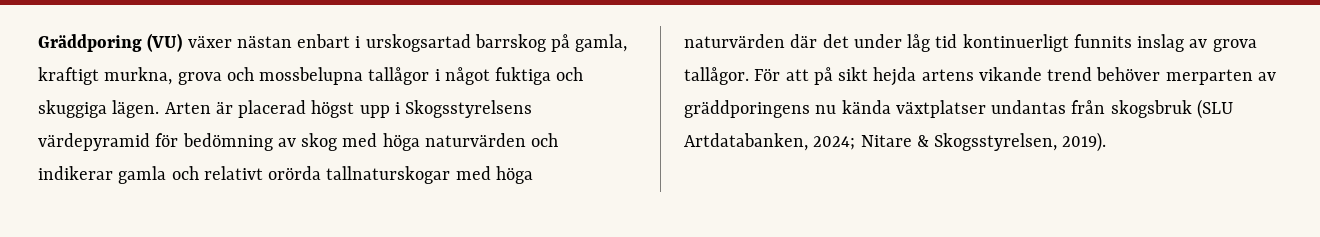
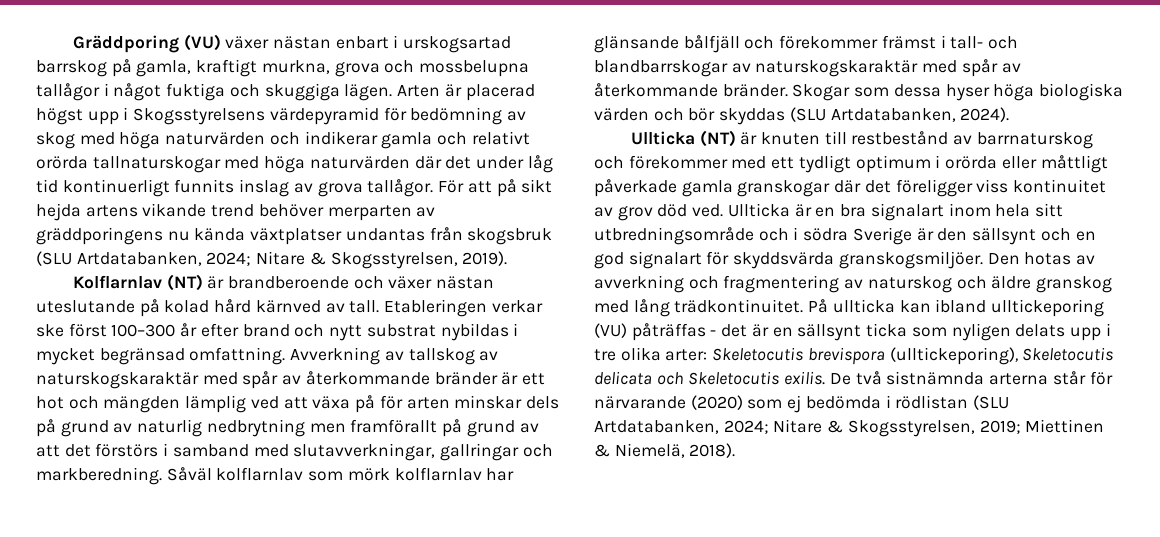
(1107, 142) none -> [72,274,495,291] [36,299,543,317] [36,323,519,341] [36,347,499,365] [36,371,546,389] [36,395,559,413] [36,419,539,437] [36,443,553,461] [36,467,515,485] [594,35,1019,53] [594,59,1021,77] [594,83,1124,101] [594,107,1010,125] [630,130,1093,149] [594,155,1108,173] [594,179,1107,197] [594,203,1063,221] [594,227,1096,245] [594,251,1096,269] [594,275,1113,293] [594,299,1105,317] [594,323,1111,341] [594,347,1114,365] [594,371,1113,385] [594,395,1010,413] [594,419,1105,437] [594,443,736,458] // Kolflarnlav (NT) är brandberoende och växer nästan uteslutande på kolad hård kärnved av tall. Etableringen verkar ske först 100–300 år efter brand och nytt substrat nybildas i mycket begränsad omfattning. Avverkning av tallskog av naturskogskaraktär med spår av återkommande bränder är ett hot och mängden lämplig ved att växa på för arten minskar dels på grund av naturlig nedbrytning men framförallt på grund av att det förstörs i samband med slutavverkningar, gallringar och markberedning. Såväl kolflarnlav som mörk kolflarnlav har glänsande bålfjäll och förekommer främst i tall- och blandbarrskogar av naturskogskaraktär med spår av återkommande bränder. Skogar som dessa hyser höga biologiska värden och bör skyddas (SLU Artdatabanken, 2024). // Ullticka (NT) är knuten till restbestånd av barrnaturskog och förekommer med ett tydligt optimum i orörda eller måttligt påverkade gamla granskogar där det föreligger viss kontinuitet av grov död ved. Ullticka är en bra signalart inom hela sitt utbredningsområde och i södra Sverige är den sällsynt och en god signalart för skyddsvärda granskogsmiljöer. Den hotas av avverkning och fragmentering av naturskog och äldre granskog med lång trädkontinuitet. På ullticka kan ibland ulltickeporing (VU) påträffas - det är en sällsynt ticka som nyligen delats upp i tre olika arter: Skeletocutis brevispora (ulltickeporing), Skeletocutis delicata och Skeletocutis exilis. De två sistnämnda arterna står för närvarande (2020) som ej bedömda i rödlistan (SLU Artdatabanken, 2024; Nitare & Skogsstyrelsen, 2019; Miettinen & Niemelä, 2018).

